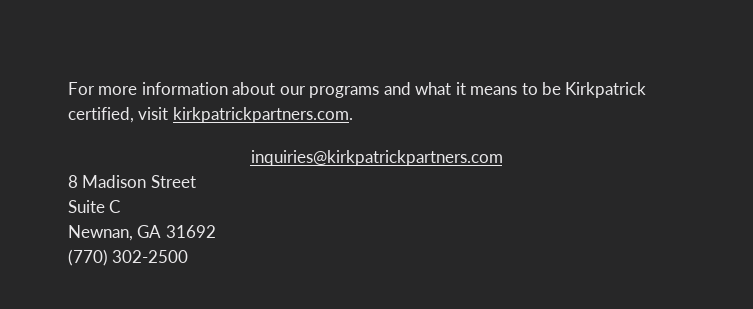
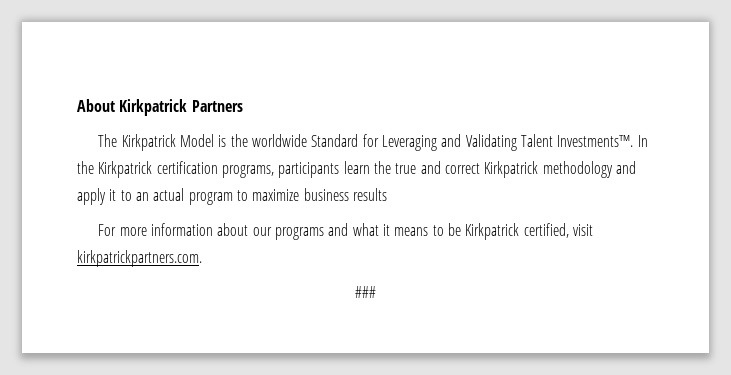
(68, 88) none -> [77,99,243,116] [98,134,648,151] [77,161,636,178] [77,188,387,205] About Kirkpatrick Partners // The Kirkpatrick Model is the worldwide Standard for Leveraging and Validating Talent Investments™. In the Kirkpatrick certification programs, participants learn the true and correct Kirkpatrick methodology and apply it to an actual program to maximize business results //
[250,150,503,166] [68,175,196,188] [68,200,121,213] [68,225,216,241] [68,249,189,266] inquiries@kirkpatrickpartners.com // 8 Madison Street // Suite C // Newnan, GA 31692 // (770) 302-2500 -> [355,286,376,298] ###

